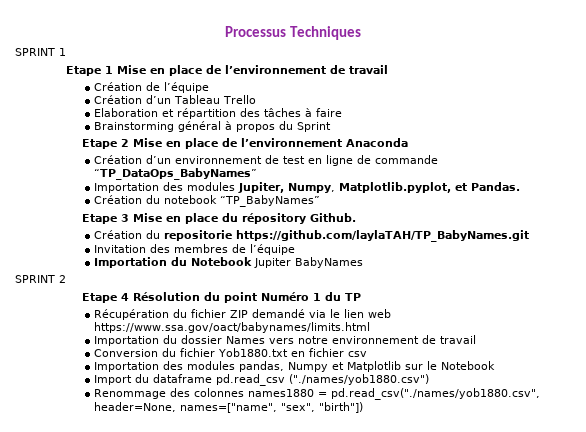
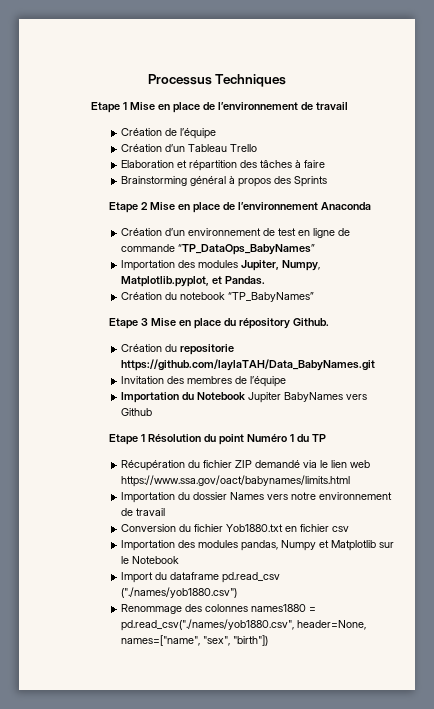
[15,48,66,56] // SPRINT 1 -> (287, 80) none
[279,121,332,132] du Sprint -> [274,176,328,187] des Sprints
[236,230,530,242] https://github.com/laylaTAH/TP_BabyNames.git -> [121,359,376,371] https://github.com/laylaTAH/Data_BabyNames.git
[15,275,66,283] [82,293,130,303] // SPRINT 2 // Etape 4 -> [346,394,368,400] [121,408,153,416] [109,434,146,445] vers Github // Etape 1

